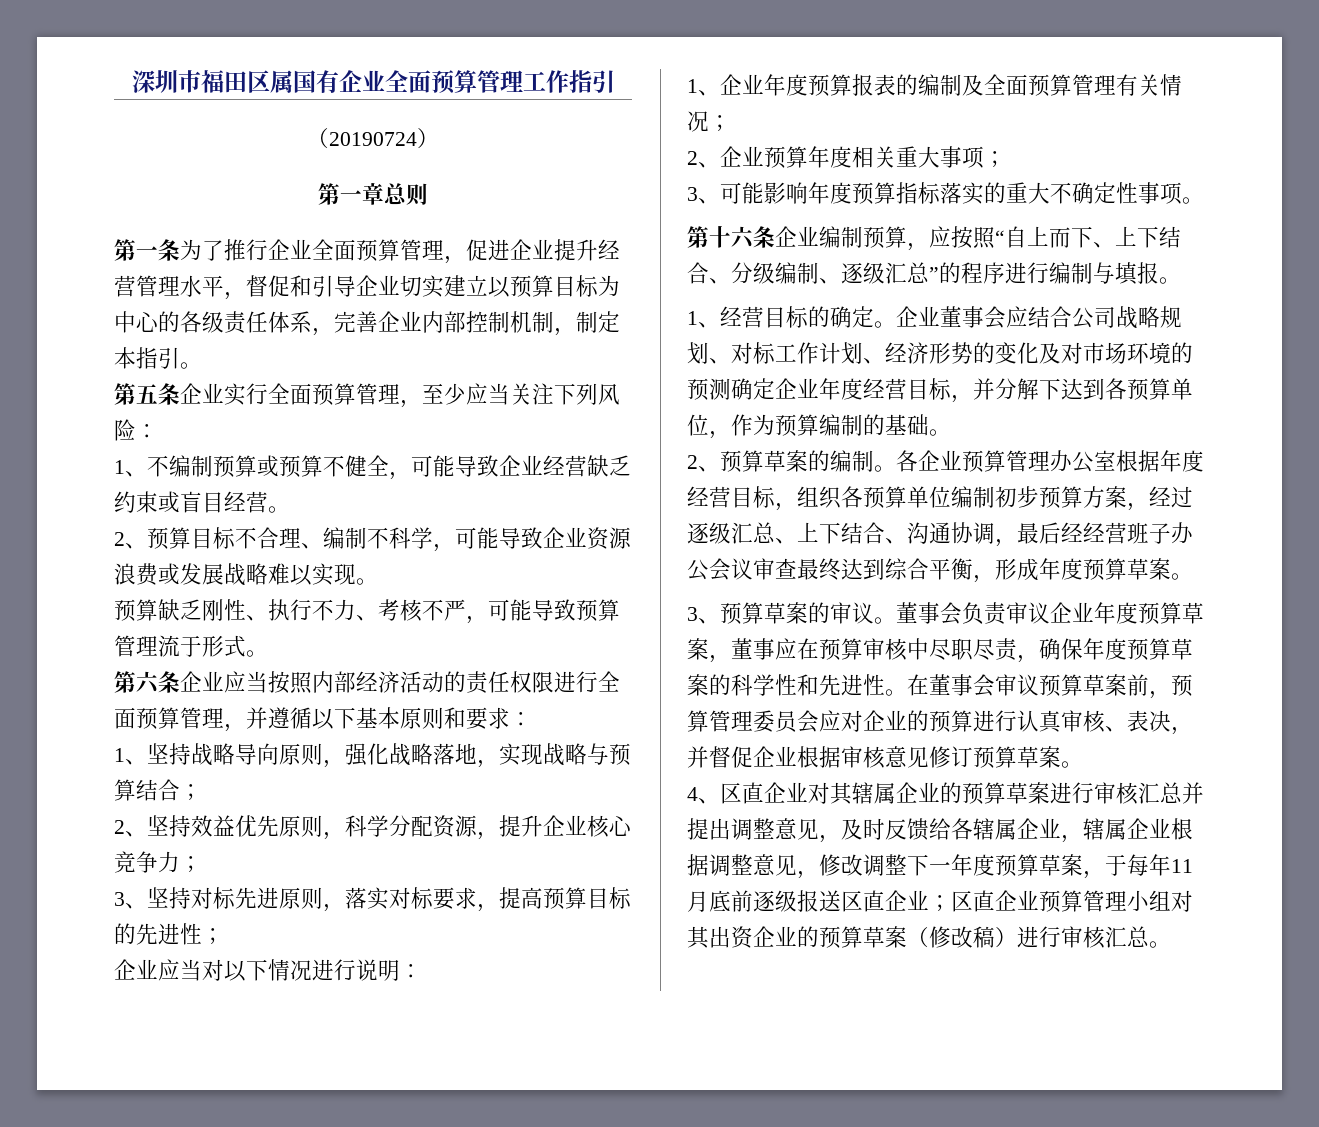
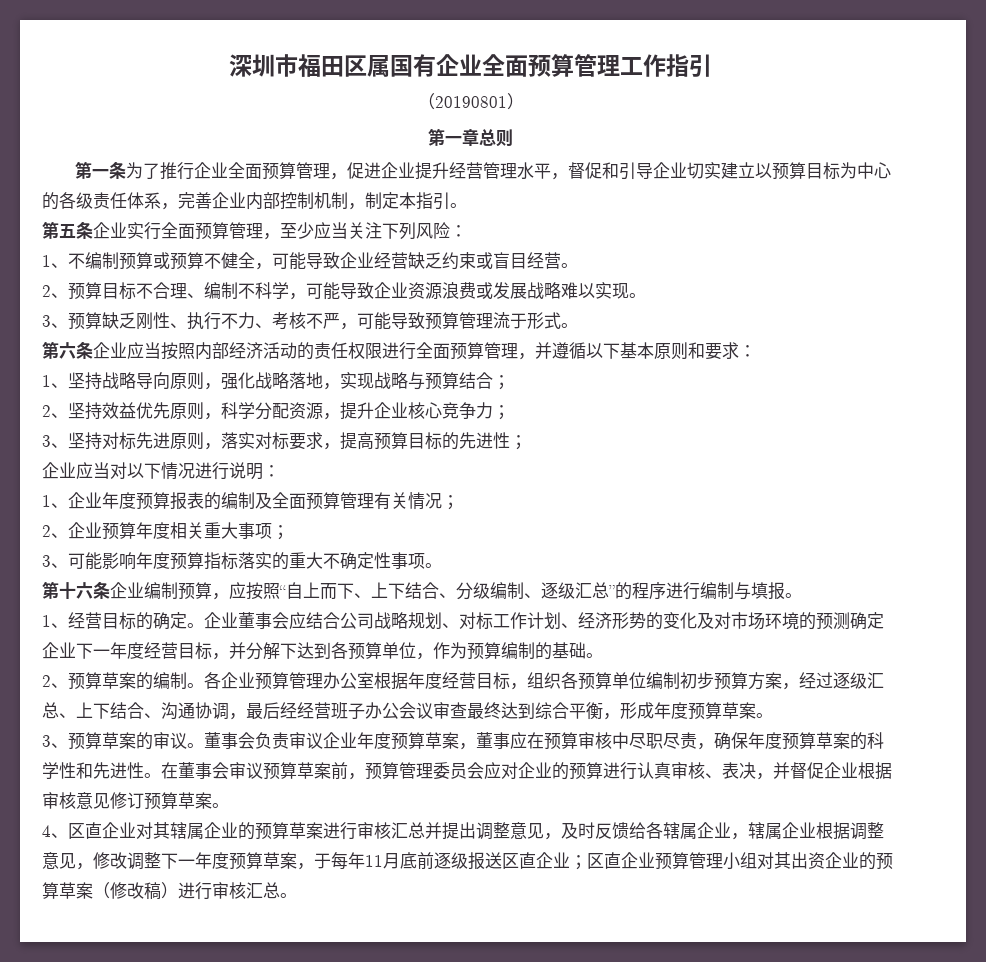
[329,132,417,146] 20190724 -> [434,96,507,108] 20190801
(378, 581) none -> [42,315,68,328] 3、
(819, 388) none -> [76,643,110,659] 下一

